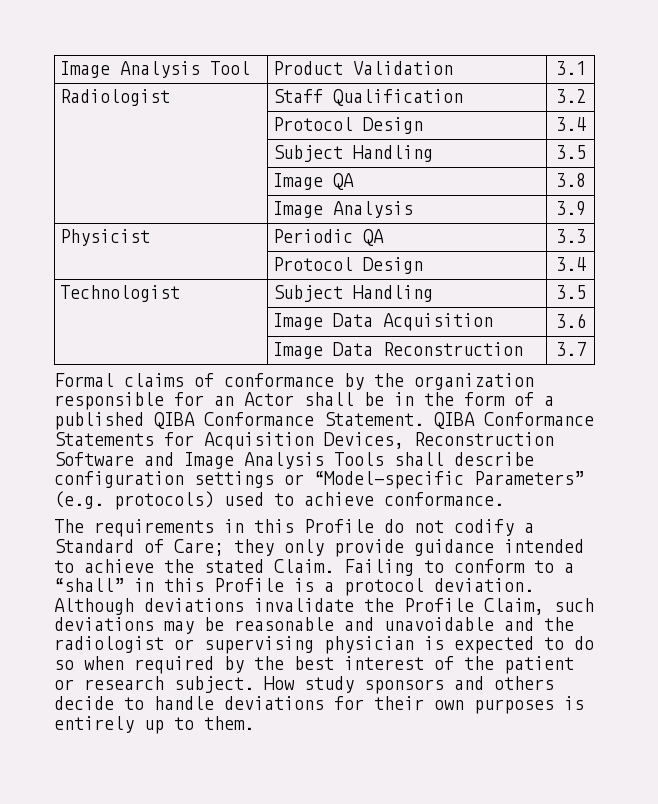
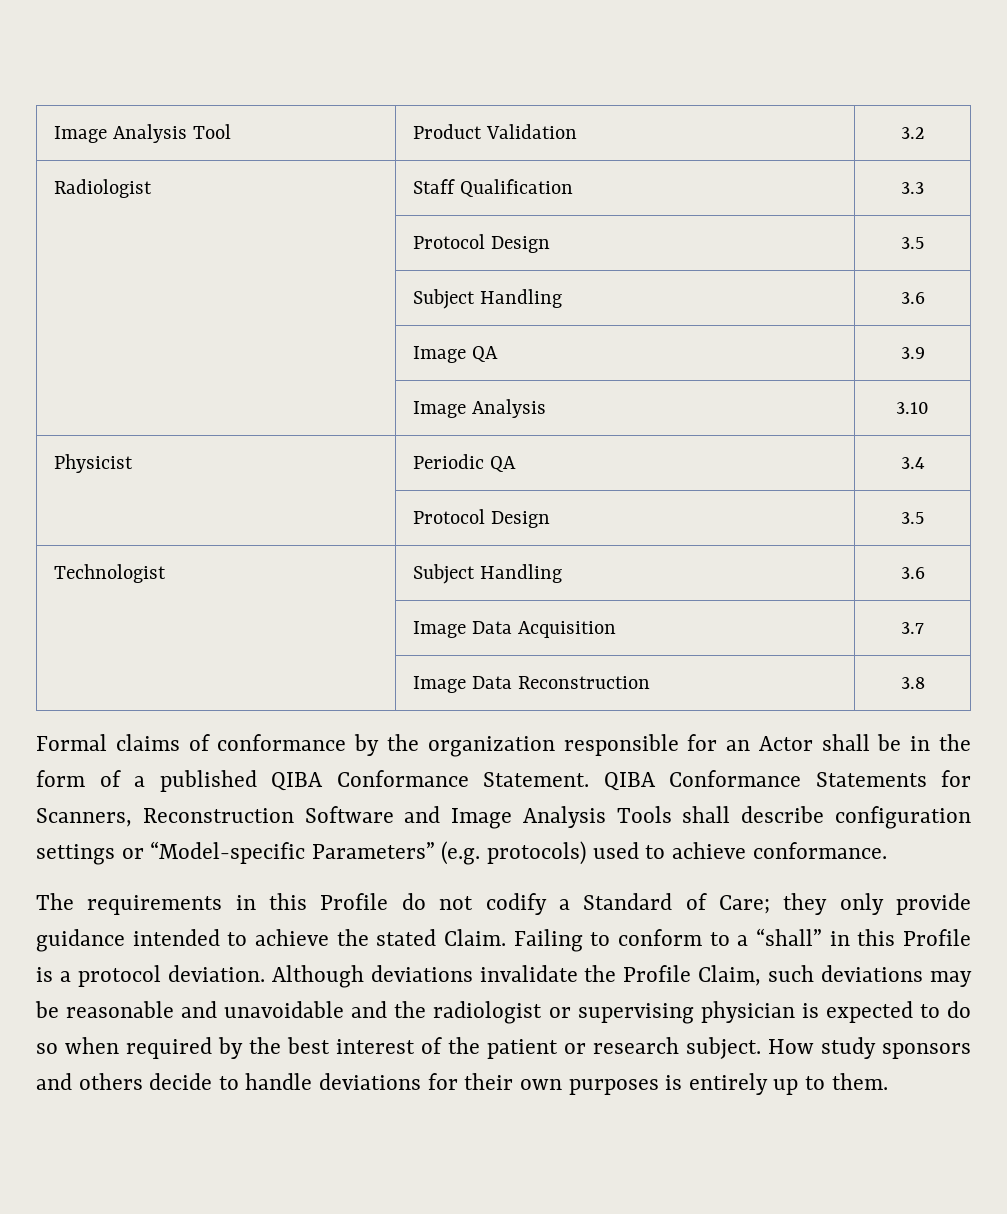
[555,61,586,75] 3.1 -> [900,127,925,139] 3.2
[555,89,586,103] [273,117,424,134] [555,117,586,131] [273,145,434,162] [555,145,586,159] [273,173,355,190] [555,173,586,187] [273,201,414,218] [555,201,586,216] [60,229,151,246] [273,229,385,246] [555,229,586,243] [273,257,424,274] [555,257,586,271] 3.2 // | Protocol Design | 3.4 // | Subject Handling | 3.5 // | Image QA | 3.8 // | Image Analysis | 3.9 // Physicist | Periodic QA | 3.3 // | Protocol Design | 3.4 -> [901,182,924,194] [413,234,550,253] [901,237,924,249] [413,289,562,309] [900,292,925,304] [413,346,498,363] [900,347,925,359] [413,399,546,418] [896,402,929,414] [54,454,134,473] [413,454,516,472] [900,457,925,469] [413,509,550,528] [901,512,924,524] 3.3 // | Protocol Design | 3.5 // | Subject Handling | 3.6 // | Image QA | 3.9 // | Image Analysis | 3.10 // Physicist | Periodic QA | 3.4 // | Protocol Design | 3.5
[555,285,586,299] 3.5 -> [900,567,925,579] 3.6
[555,313,586,328] 3.6 -> [901,622,924,634] 3.7
[555,342,586,356] 3.7 -> [900,677,925,689] 3.8
[204,432,404,450] Acquisition Devices, -> [36,808,132,827] Scanners,

